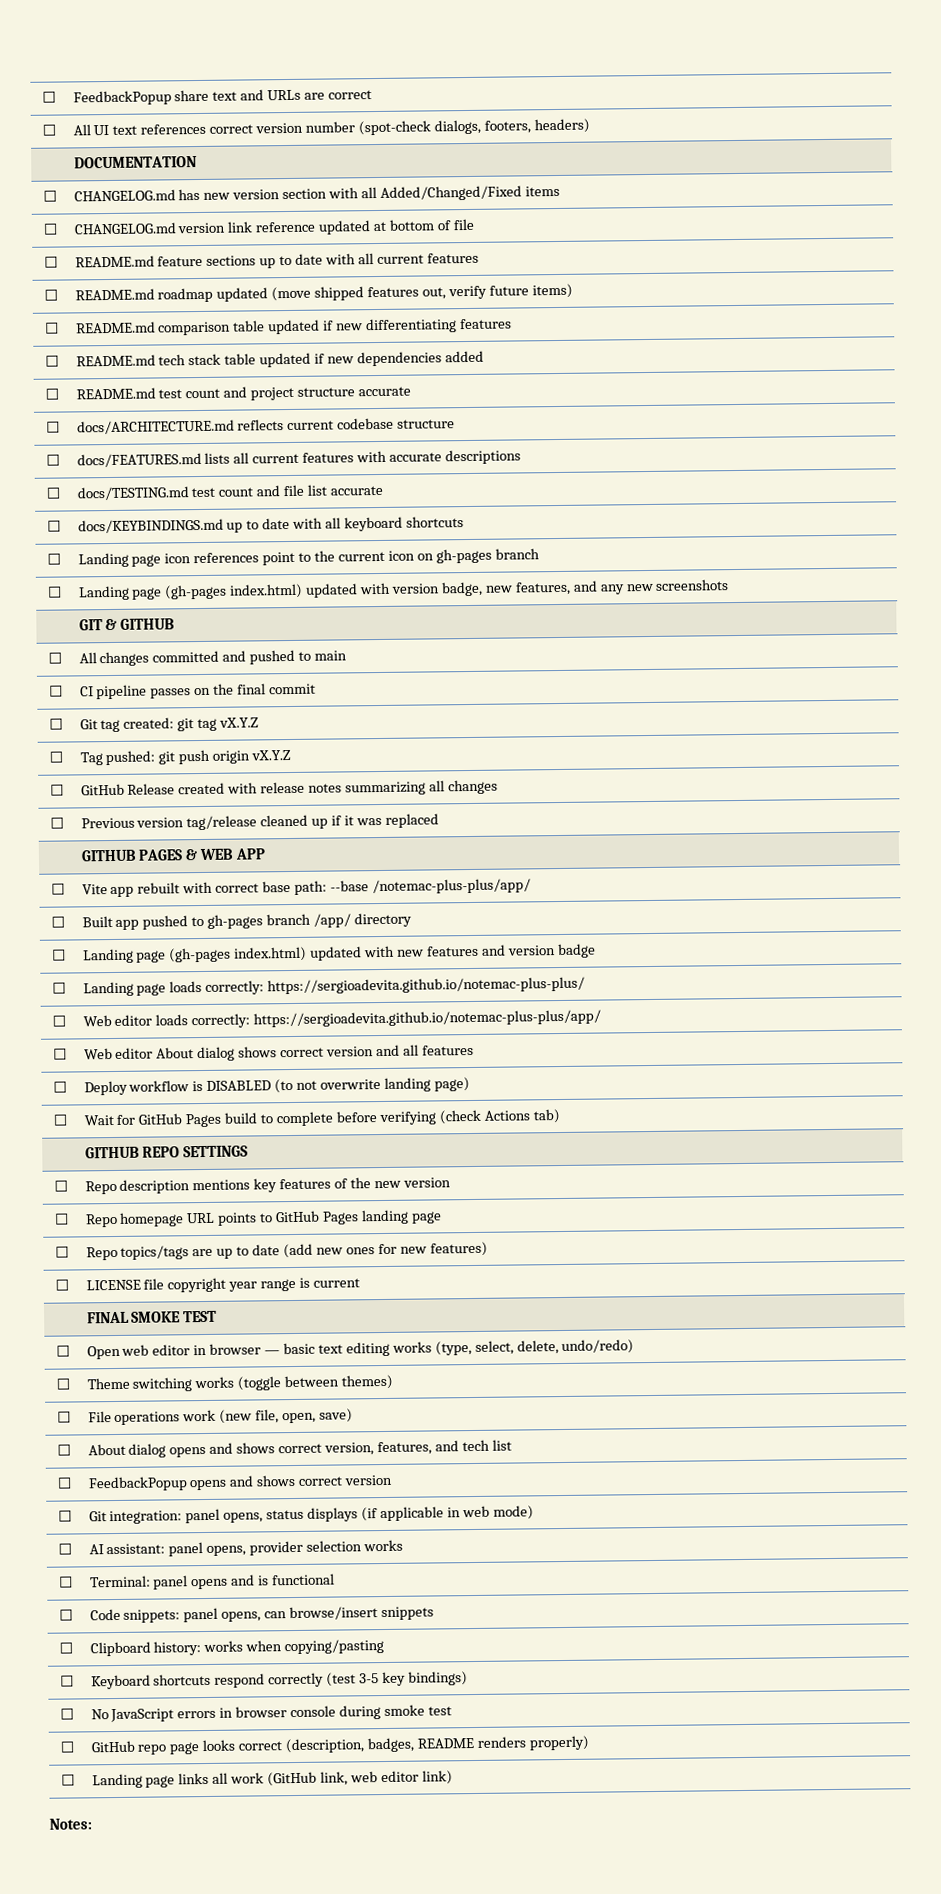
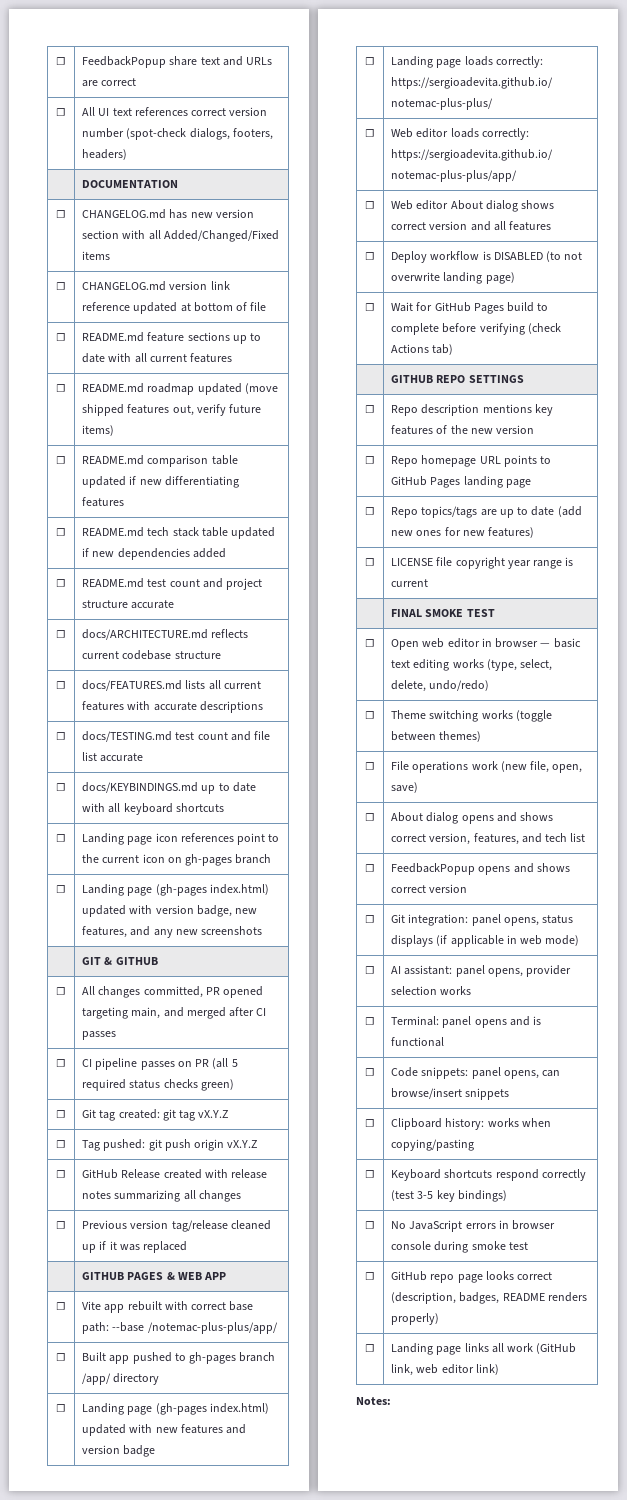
[152,649,348,665] committed and pushed to main -> [143,986,264,998] [82,1007,267,1019] [82,1031,117,1040] committed, PR opened targeting main, and merged after CI passes
[213,683,317,695] the final commit -> [195,1058,238,1069] [82,1079,234,1091] PR (all 5 required status checks green)

